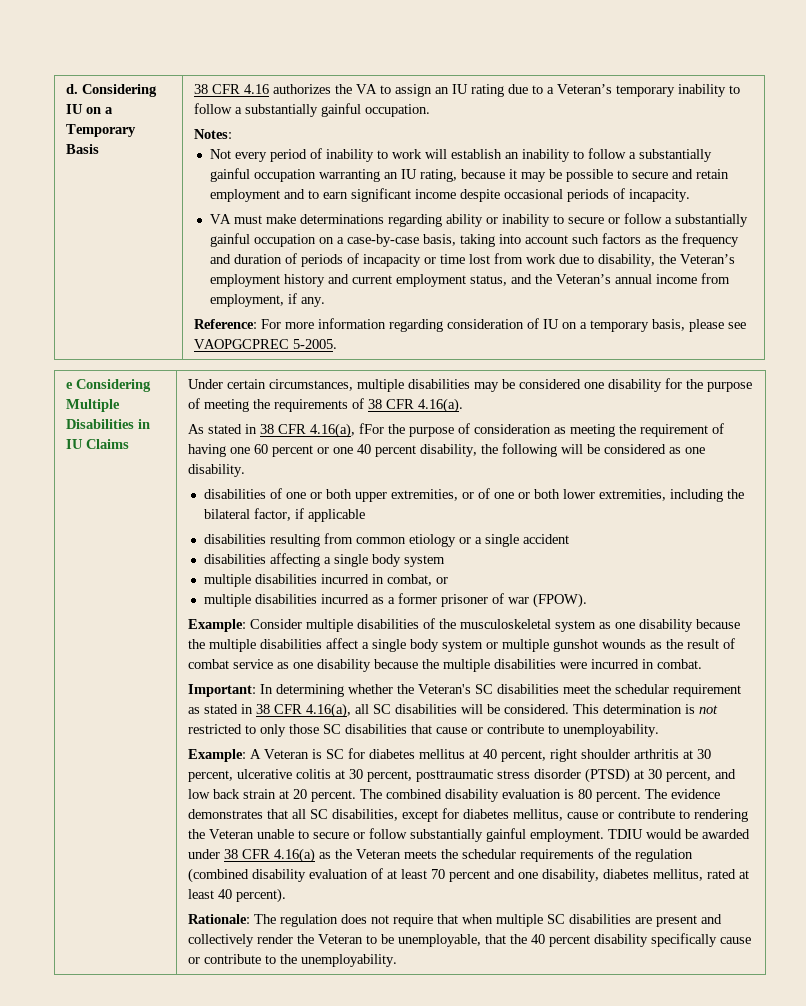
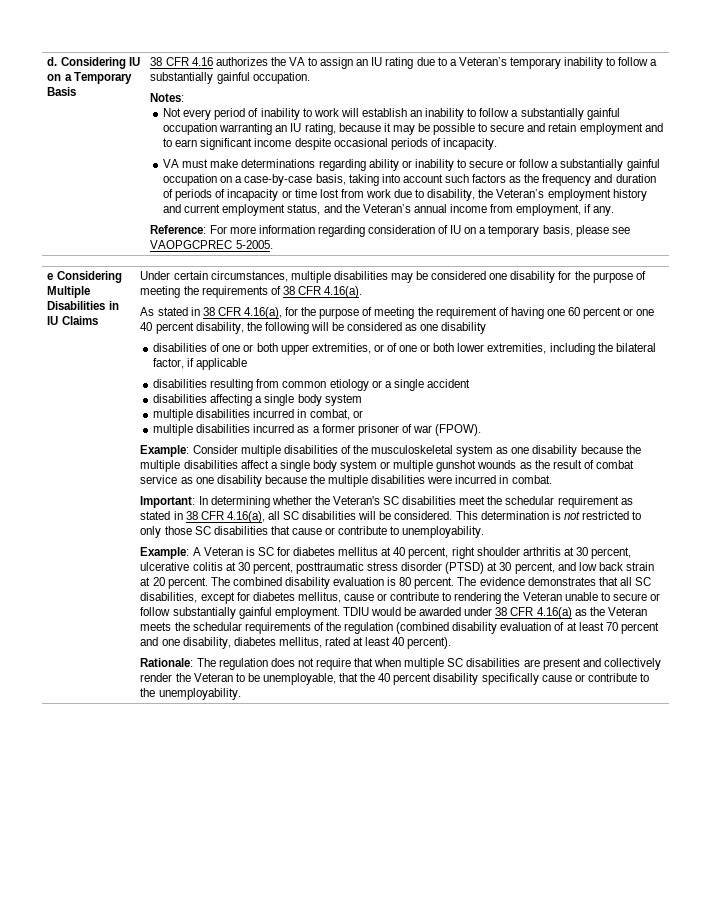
[359,423,567,437] fFor the purpose of consideration as -> [285,307,373,319] for the purpose of
[188,464,246,477] disability. -> [441,322,487,334] disability

